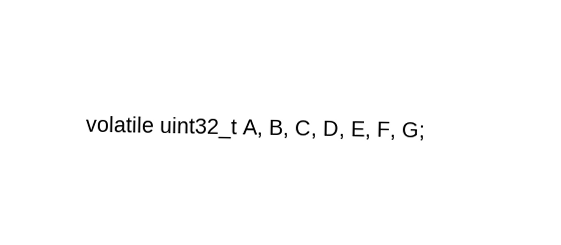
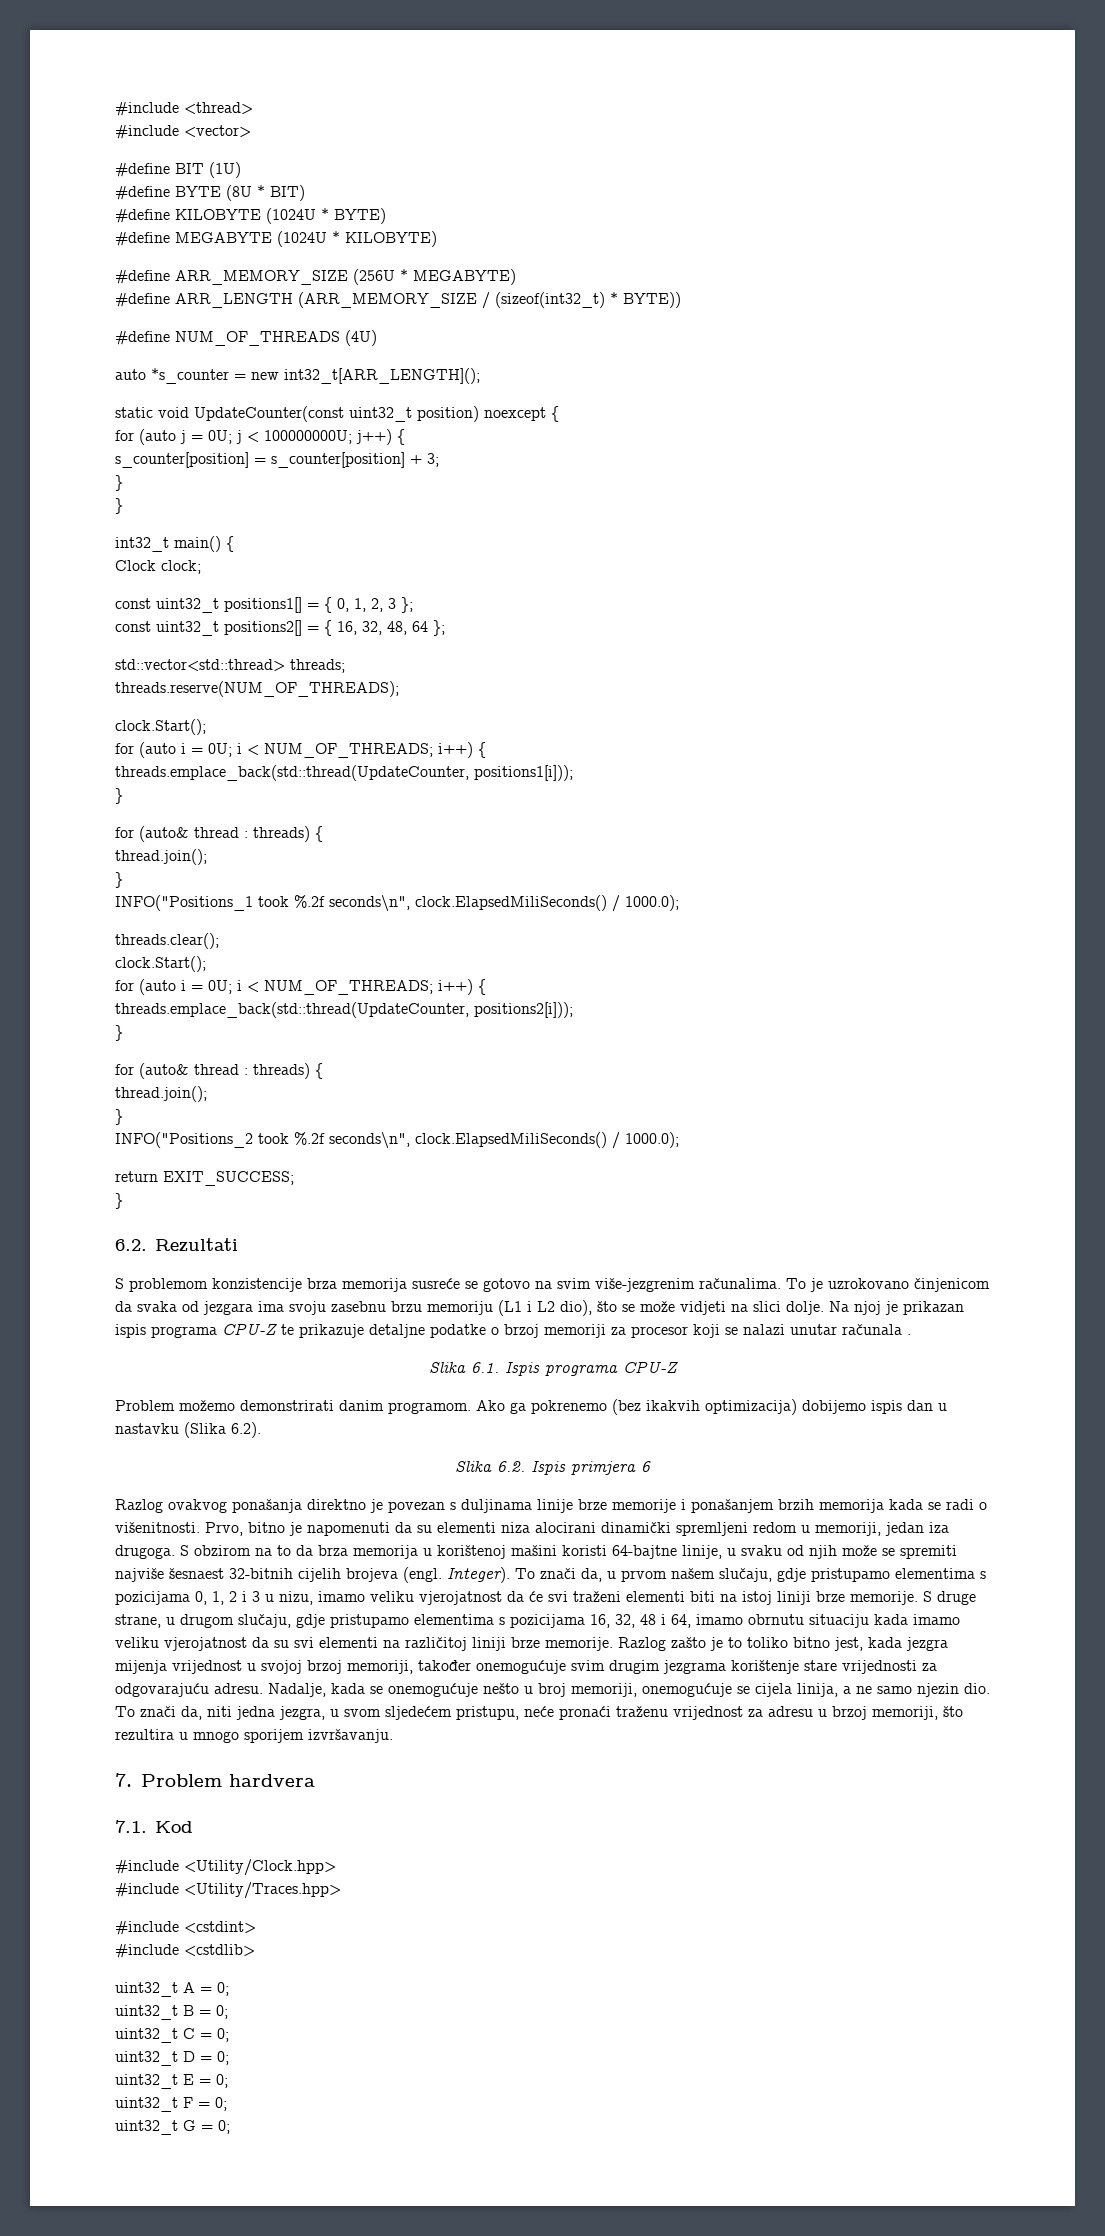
[85,115,426,141] volatile uint32_t A, B, C, D, E, F, G; -> [115,102,253,116] [115,125,251,139] [115,162,241,178] [115,185,305,201] [115,208,386,224] [115,231,437,247] [115,269,516,285] [115,292,681,309] [115,330,377,346] [115,368,480,384] [115,406,559,422] [115,429,405,445] [115,452,439,468] [115,475,123,491] [115,498,123,514] [115,536,234,552] [115,560,201,574] [115,597,413,613] [115,620,445,636] [115,659,345,673] [115,681,399,697] [115,719,206,735] [115,742,486,758] [115,765,573,781] [115,788,123,804] [115,826,323,842] [115,849,207,865] [115,872,123,888] [115,895,679,912] [115,933,219,949] [115,956,206,972] [115,979,486,995] [115,1002,573,1018] [115,1025,123,1041] [115,1063,323,1079] [115,1086,207,1102] [115,1109,123,1125] [115,1132,679,1149] [115,1171,294,1186] [115,1193,123,1209] [115,1238,238,1253] [115,1278,990,1292] [115,1300,964,1316] [115,1323,911,1338] [428,1361,678,1376] [115,1399,947,1415] [115,1422,261,1438] [455,1461,651,1475] [115,1499,987,1513] [115,1522,949,1536] [115,1545,957,1559] [115,1567,986,1583] [115,1591,976,1605] [115,1614,960,1628] [115,1637,948,1651] [115,1660,937,1674] [115,1683,990,1697] [115,1706,963,1720] [115,1729,393,1743] [115,1773,315,1787] [115,1820,193,1833] [115,1859,336,1876] [115,1882,341,1899] [115,1921,256,1935] [115,1944,255,1958] [115,1982,229,1997] [115,2005,228,2020] [115,2028,229,2043] [115,2051,229,2066] [115,2074,228,2089] [115,2097,227,2112] [115,2120,230,2135] #include <thread> // #include <vector> // #define BIT (1U) // #define BYTE (8U * BIT) // #define KILOBYTE (1024U * BYTE) // #define MEGABYTE (1024U * KILOBYTE) // #define ARR_MEMORY_SIZE (256U * MEGABYTE) // #define ARR_LENGTH (ARR_MEMORY_SIZE / (sizeof(int32_t) * BYTE)) // #define NUM_OF_THREADS (4U) // auto *s_counter = new int32_t[ARR_LENGTH](); // static void UpdateCounter(const uint32_t position) noexcept { // for (auto j = 0U; j < 100000000U; j++) { // s_counter[position] = s_counter[position] + 3; // } // } // int32_t main() { // Clock clock; // const uint32_t positions1[] = { 0, 1, 2, 3 }; // const uint32_t positions2[] = { 16, 32, 48, 64 }; // std::vector<std::thread> threads; // threads.reserve(NUM_OF_THREADS); // clock.Start(); // for (auto i = 0U; i < NUM_OF_THREADS; i++) { // threads.emplace_back(std::thread(UpdateCounter, positions1[i])); // } // for (auto& thread : threads) { // thread.join(); // } // INFO("Positions_1 took %.2f seconds\n", clock.ElapsedMiliSeconds() / 1000.0); // threads.clear(); // clock.Start(); // for (auto i = 0U; i < NUM_OF_THREADS; i++) { // threads.emplace_back(std::thread(UpdateCounter, positions2[i])); // } // for (auto& thread : threads) { // thread.join(); // } // INFO("Positions_2 took %.2f seconds\n", clock.ElapsedMiliSeconds() / 1000.0); // return EXIT_SUCCESS; // } // 6.2. Rezultati // S problemom konzistencije brza memorija susreće se gotovo na svim više-jezgrenim računalima. To je uzrokovano činjenicom da svaka od jezgara ima svoju zasebnu brzu memoriju (L1 i L2 dio), što se može vidjeti na slici dolje. Na njoj je prikazan ispis programa CPU-Z te prikazuje detaljne podatke o brzoj memoriji za procesor koji se nalazi unutar računala . // Slika 6.1. Ispis programa CPU-Z // Problem možemo demonstrirati danim programom. Ako ga pokrenemo (bez ikakvih optimizacija) dobijemo ispis dan u nastavku (Slika 6.2). // Slika 6.2. Ispis primjera 6 // Razlog ovakvog ponašanja direktno je povezan s duljinama linije brze memorije i ponašanjem brzih memorija kada se radi o višenitnosti. Prvo, bitno je napomenuti da su elementi niza alocirani dinamički spremljeni redom u memoriji, jedan iza drugoga. S obzirom na to da brza memorija u korištenoj mašini koristi 64-bajtne linije, u svaku od njih može se spremiti najviše šesnaest 32-bitnih cijelih brojeva (engl. Integer). To znači da, u prvom našem slučaju, gdje pristupamo elementima s pozicijama 0, 1, 2 i 3 u nizu, imamo veliku vjerojatnost da će svi traženi elementi biti na istoj liniji brze memorije. S druge strane, u drugom slučaju, gdje pristupamo elementima s pozicijama 16, 32, 48 i 64, imamo obrnutu situaciju kada imamo veliku vjerojatnost da su svi elementi na različitoj liniji brze memorije. Razlog zašto je to toliko bitno jest, kada jezgra mijenja vrijednost u svojoj brzoj memoriji, također onemogućuje svim drugim jezgrama korištenje stare vrijednosti za odgovarajuću adresu. Nadalje, kada se onemogućuje nešto u broj memoriji, onemogućuje se cijela linija, a ne samo njezin dio. To znači da, niti jedna jezgra, u svom sljedećem pristupu, neće pronaći traženu vrijednost za adresu u brzoj memoriji, što rezultira u mnogo sporijem izvršavanju. // 7. Problem hardvera // 7.1. Kod // #include <Utility/Clock.hpp> // #include <Utility/Traces.hpp> // #include <cstdint> // #include <cstdlib> // uint32_t A = 0; // uint32_t B = 0; // uint32_t C = 0; // uint32_t D = 0; // uint32_t E = 0; // uint32_t F = 0; // uint32_t G = 0;

